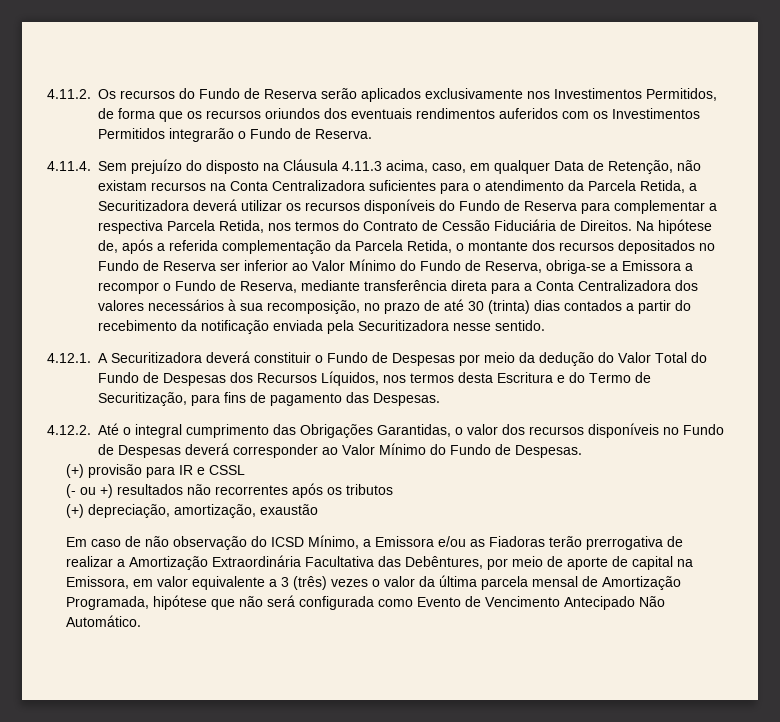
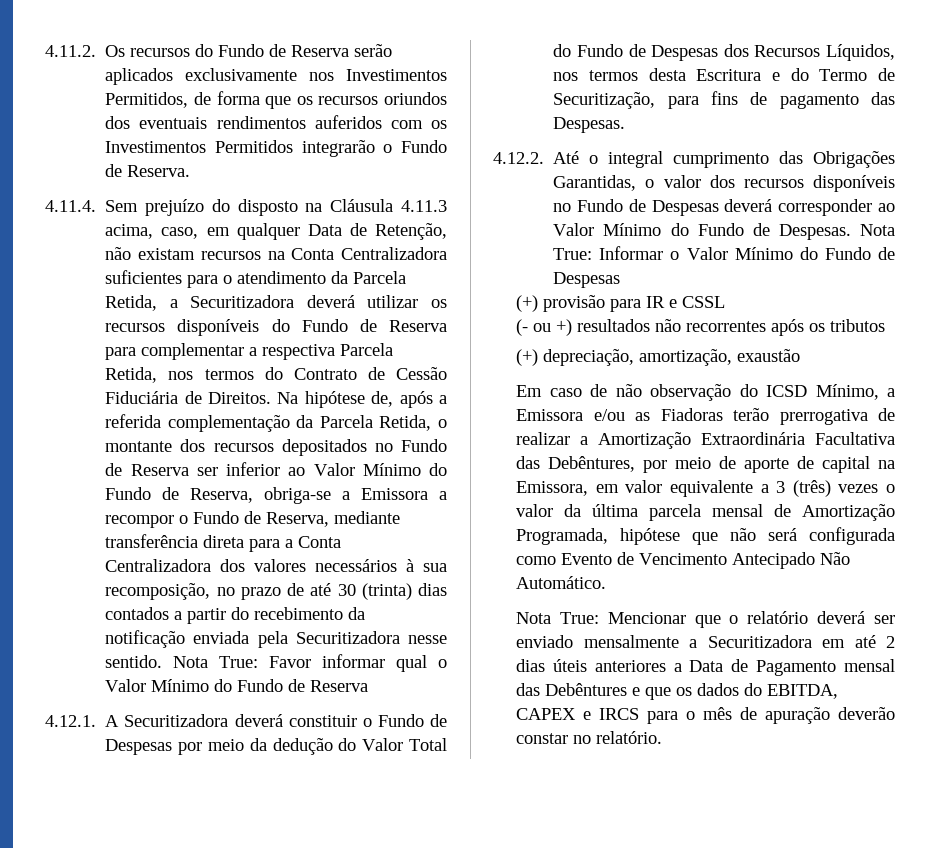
(545, 325) none -> [173,654,447,672] [105,679,369,692] Nota True: Favor informar qual o Valor Mínimo do Fundo de Reserva
(582, 451) none -> [860,224,895,236] [553,246,895,260] [553,272,621,288] Nota True: Informar o Valor Mínimo do Fundo de Despesas
(142, 621) none -> [516,611,895,628] [516,635,895,648] [516,659,895,676] [516,683,839,700] [516,707,895,724] [516,731,663,744] // Nota True: Mencionar que o relatório deverá ser enviado mensalmente a Securitizadora em até 2 dias úteis anteriores a Data de Pagamento mensal das Debêntures e que os dados do EBITDA, CAPEX e IRCS para o mês de apuração deverão constar no relatório.

